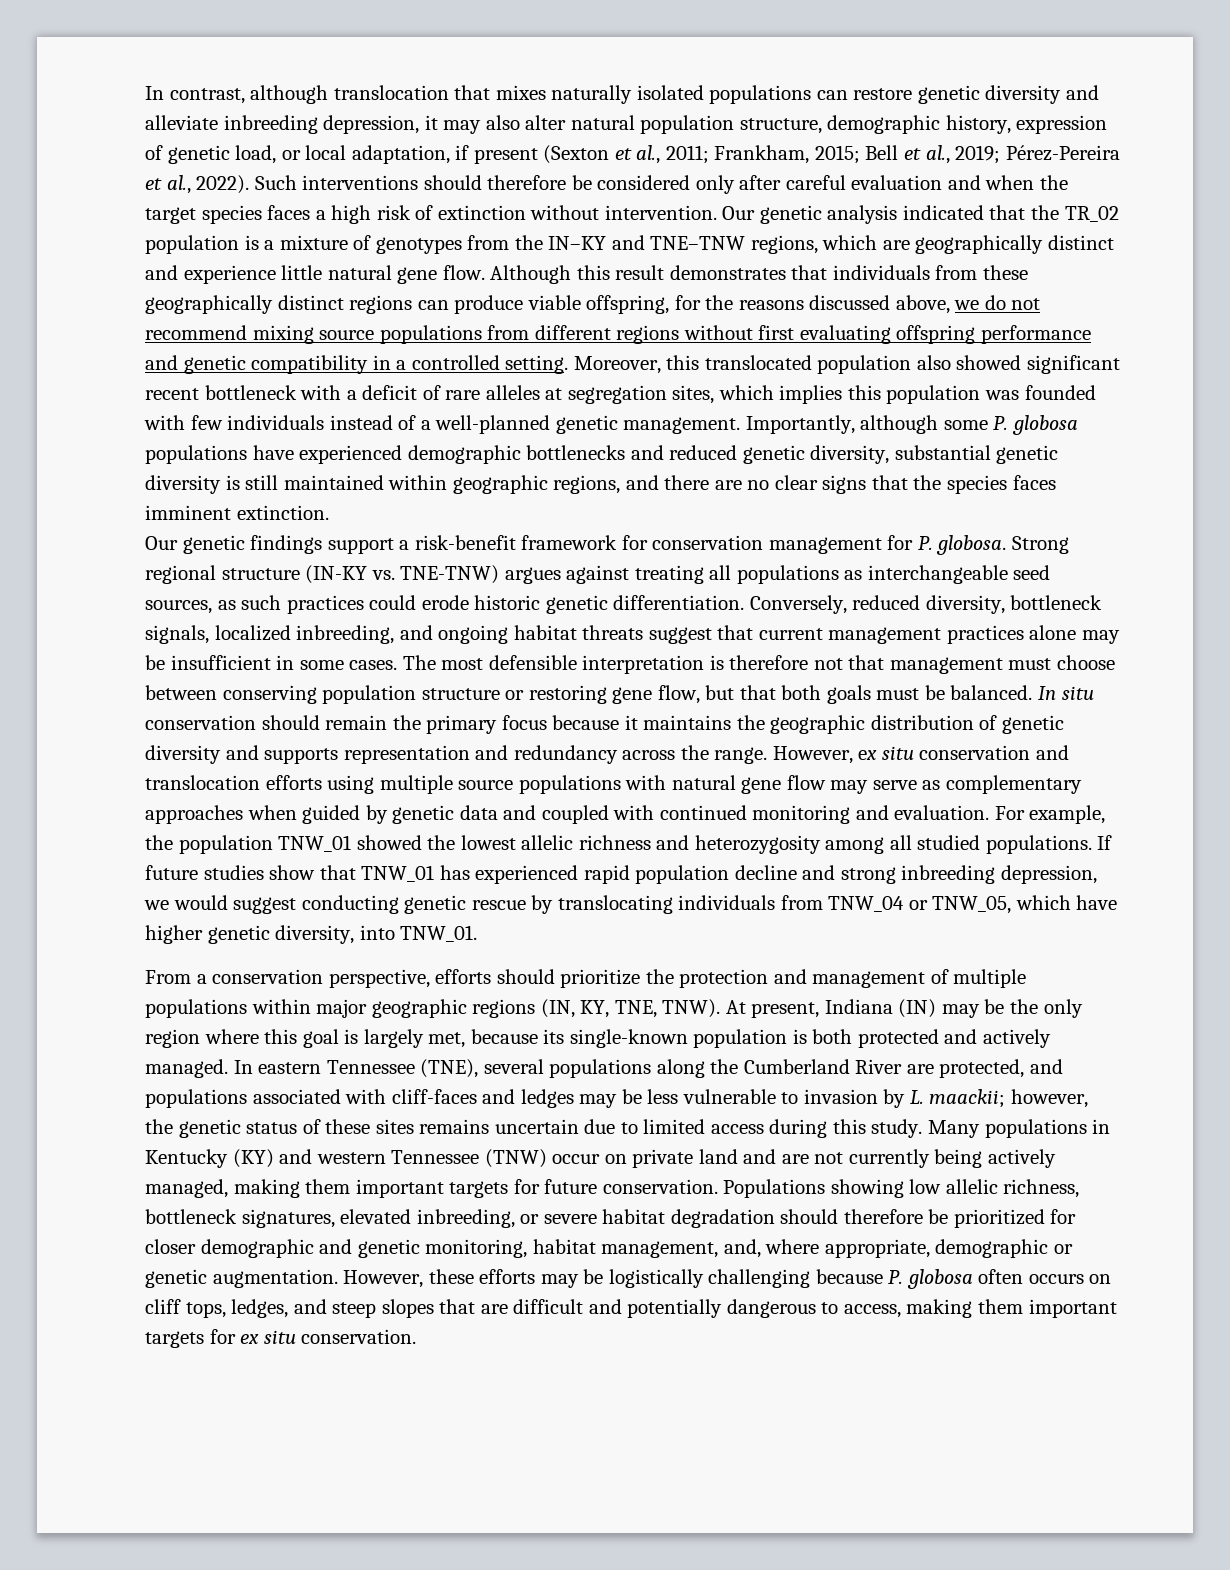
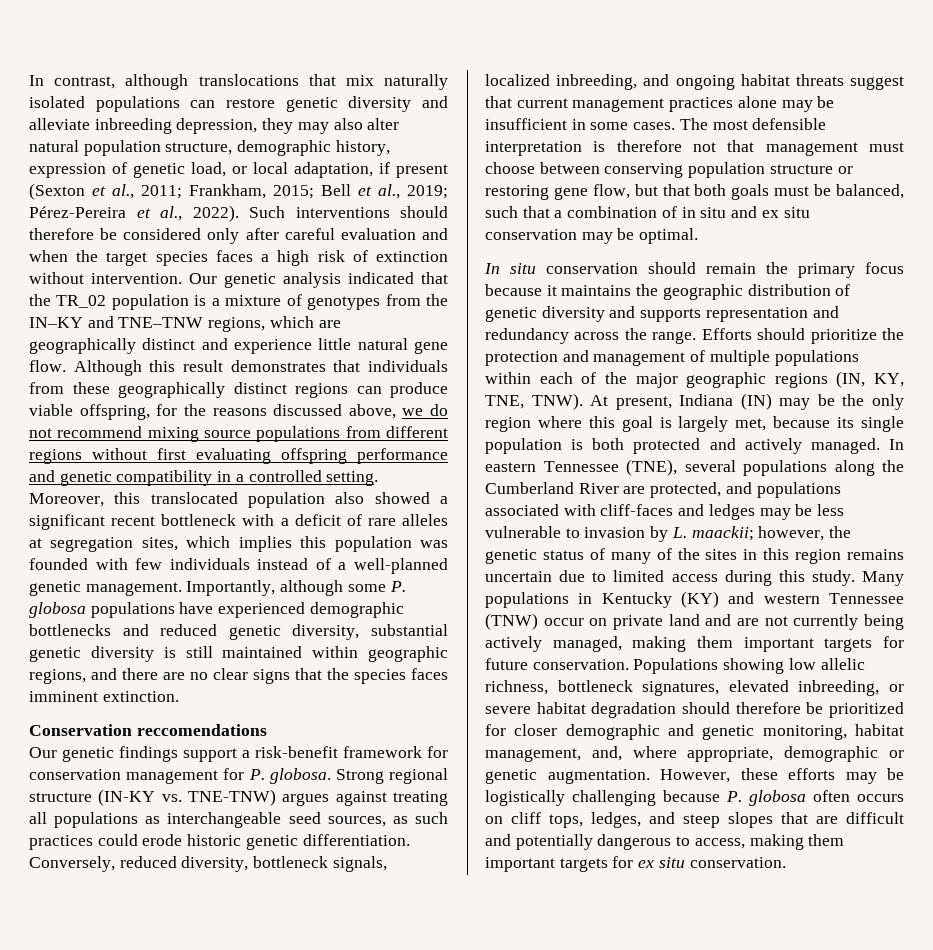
[333,85,546,100] translocation that mixes -> [198,74,374,86] translocations that mix
[424,115,438,130] it -> [262,118,294,134] they
(1022, 362) none -> [439,496,448,504] a
(329, 512) none -> [29,724,267,736] // Conservation reccomendations
[950,685,1033,700] balanced. -> [836,184,904,199] [485,206,810,218] [485,228,699,244] balanced, such that a combination of in situ and ex situ conservation may be optimal. //
[772,745,1069,764] [145,775,1082,794] [145,805,1106,824] [145,835,1113,854] [145,865,1097,884] [144,895,1118,914] [145,925,478,944] [145,969,492,988] However, ex situ conservation and translocation efforts using multiple source populations with natural gene flow may serve as complementary approaches when guided by genetic data and coupled with continued monitoring and evaluation. For example, the population TNW_01 showed the lowest allelic richness and heterozygosity among all studied populations. If future studies show that TNW_01 has experienced rapid population decline and strong inbreeding depression, we would suggest conducting genetic rescue by translocating individuals from TNW_04 or TNW_05, which have higher genetic diversity, into TNW_01. // From a conservation perspective, efforts -> [701,328,752,340] Efforts
(311, 1006) none -> [539,372,627,384] each of the
[569,1029,688,1048] single-known -> [861,416,904,432] single
[325,1119,414,1134] these sites -> [610,548,842,564] many of the sites in this region

